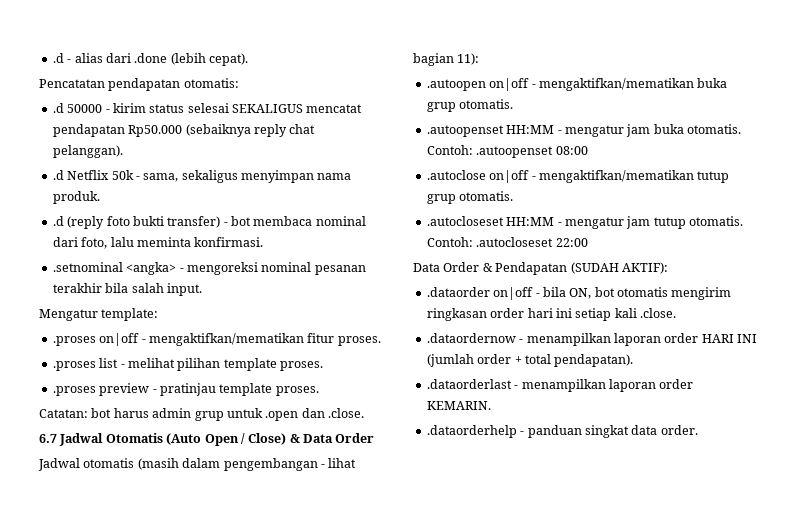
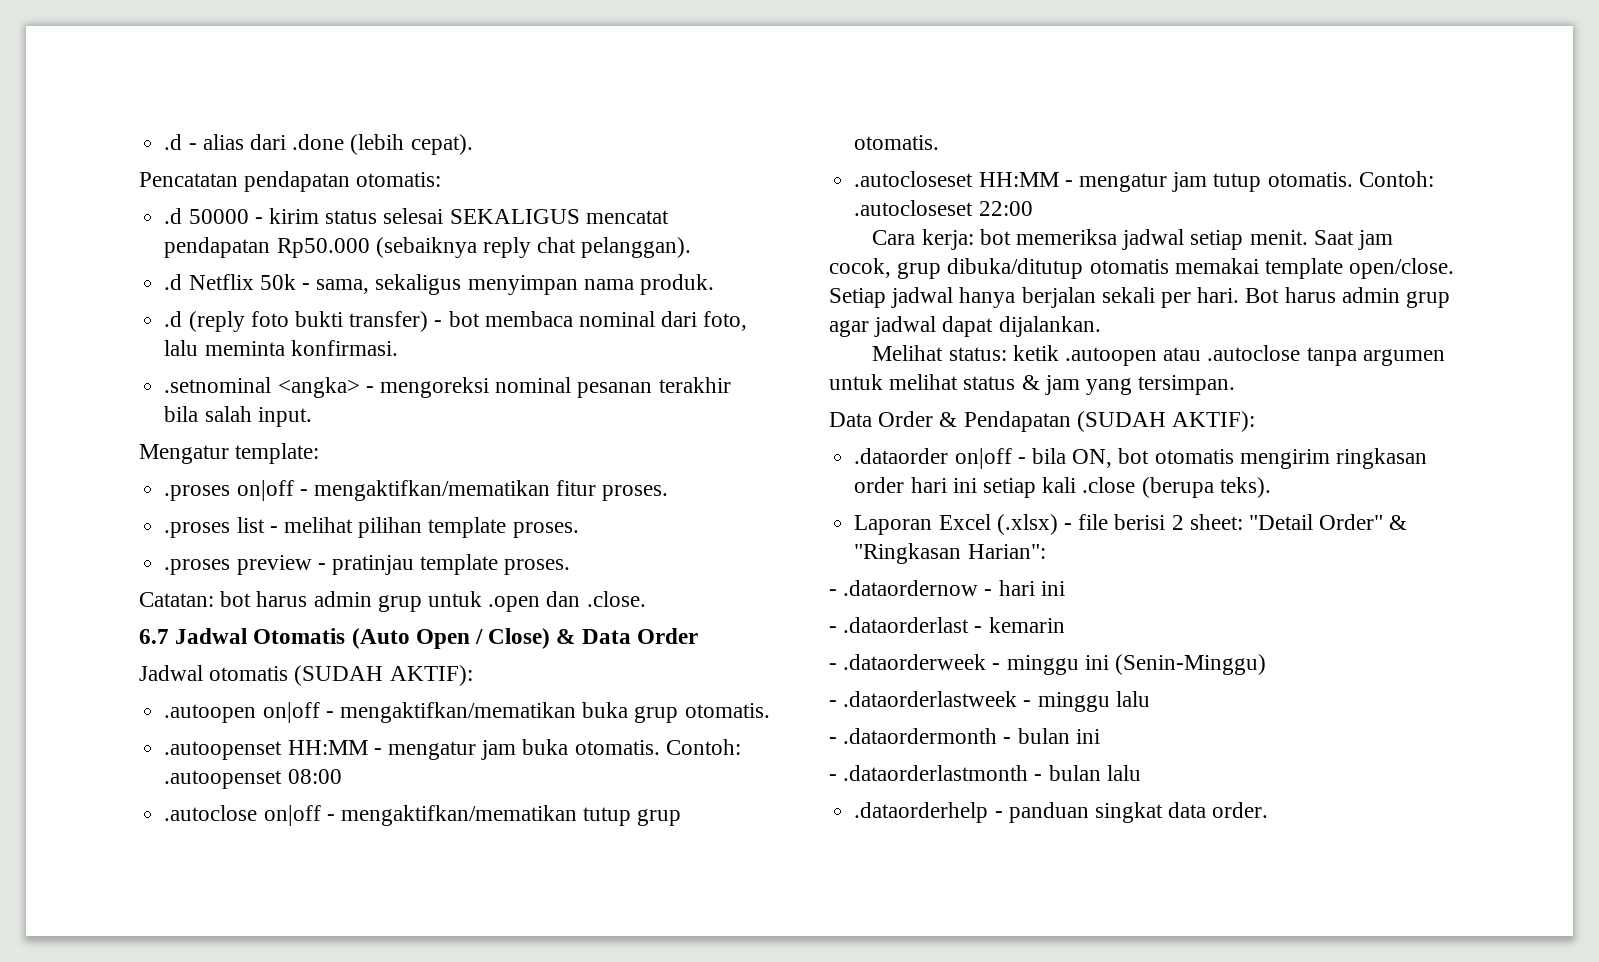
[137,458,357,471] [413,53,480,66] (masih dalam pengembangan - lihat bagian 11): -> [294,665,473,686] (SUDAH AKTIF):
(588, 242) none -> [872,229,1394,250] [829,258,1455,279] [829,287,1451,308] [829,316,1101,337] [872,345,1445,366] [829,374,1236,395] // Cara kerja: bot memeriksa jadwal setiap menit. Saat jam cocok, grup dibuka/ditutup otomatis memakai template open/close. Setiap jadwal hanya berjalan sekali per hari. Bot harus admin grup agar jadwal dapat dijalankan. // Melihat status: ketik .autoopen atau .autoclose tanpa argumen untuk melihat status & jam yang tersimpan.
[640,308,676,318] [426,333,757,346] [426,354,634,367] [426,379,694,392] [426,401,491,410] .close. // .dataordernow - menampilkan laporan order HARI INI (jumlah order + total pendapatan). // .dataorderlast - menampilkan laporan order KEMARIN. -> [1082,477,1271,498] [854,514,1408,535] [854,543,1046,564] [829,580,1065,596] [829,617,1065,633] [829,654,1267,675] [829,691,1150,712] [829,728,1100,744] [829,765,1141,781] .close (berupa teks). // Laporan Excel (.xlsx) - file berisi 2 sheet: "Detail Order" & "Ringkasan Harian": // - .dataordernow - hari ini // - .dataorderlast - kemarin // - .dataorderweek - minggu ini (Senin-Minggu) // - .dataorderlastweek - minggu lalu // - .dataordermonth - bulan ini // - .dataorderlastmonth - bulan lalu

